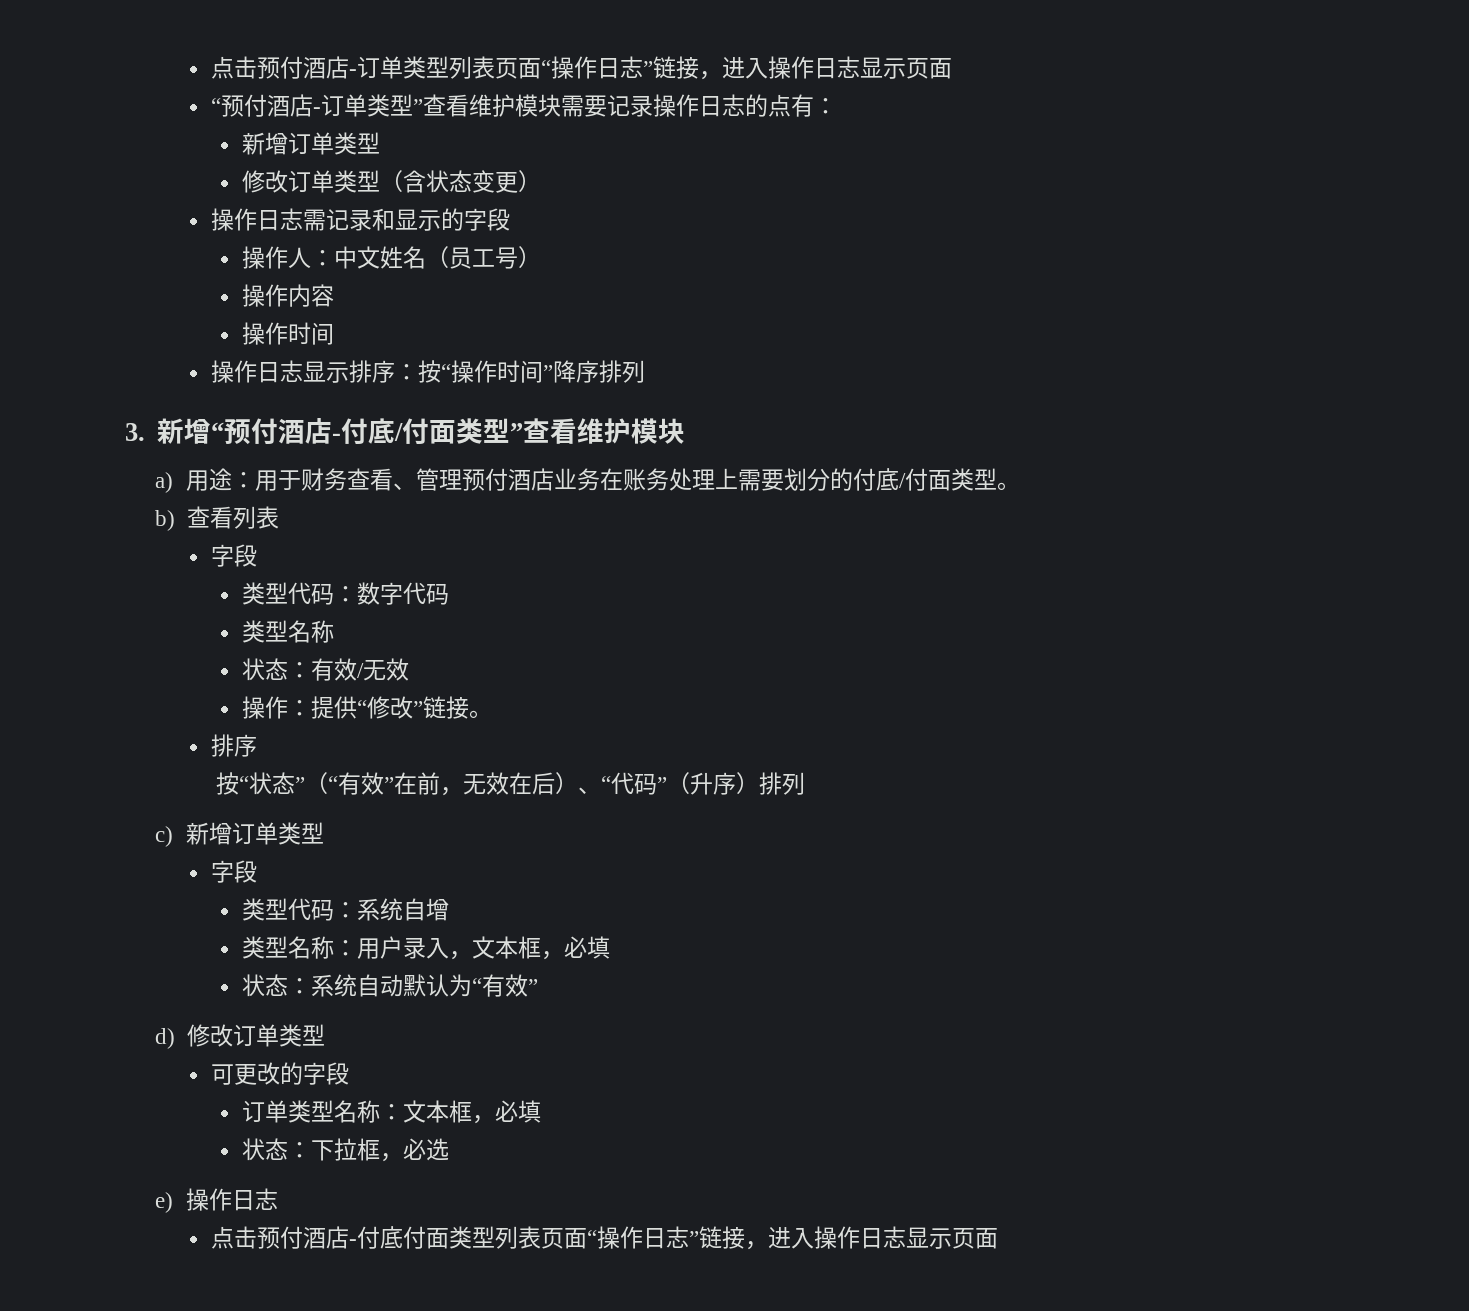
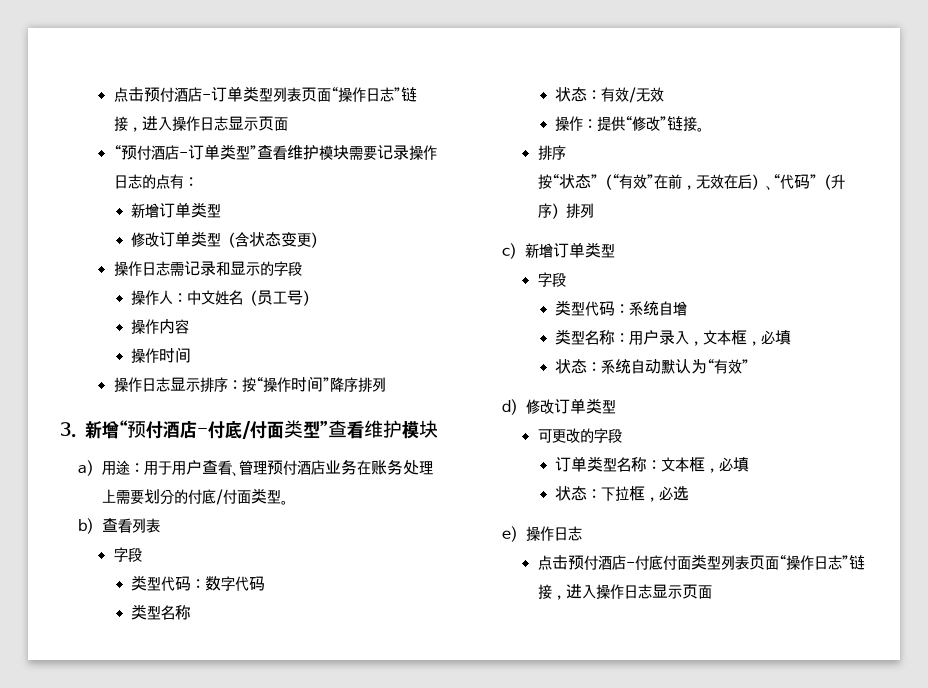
[300,468,347,491] 财务 -> [171,460,202,475] 用户

